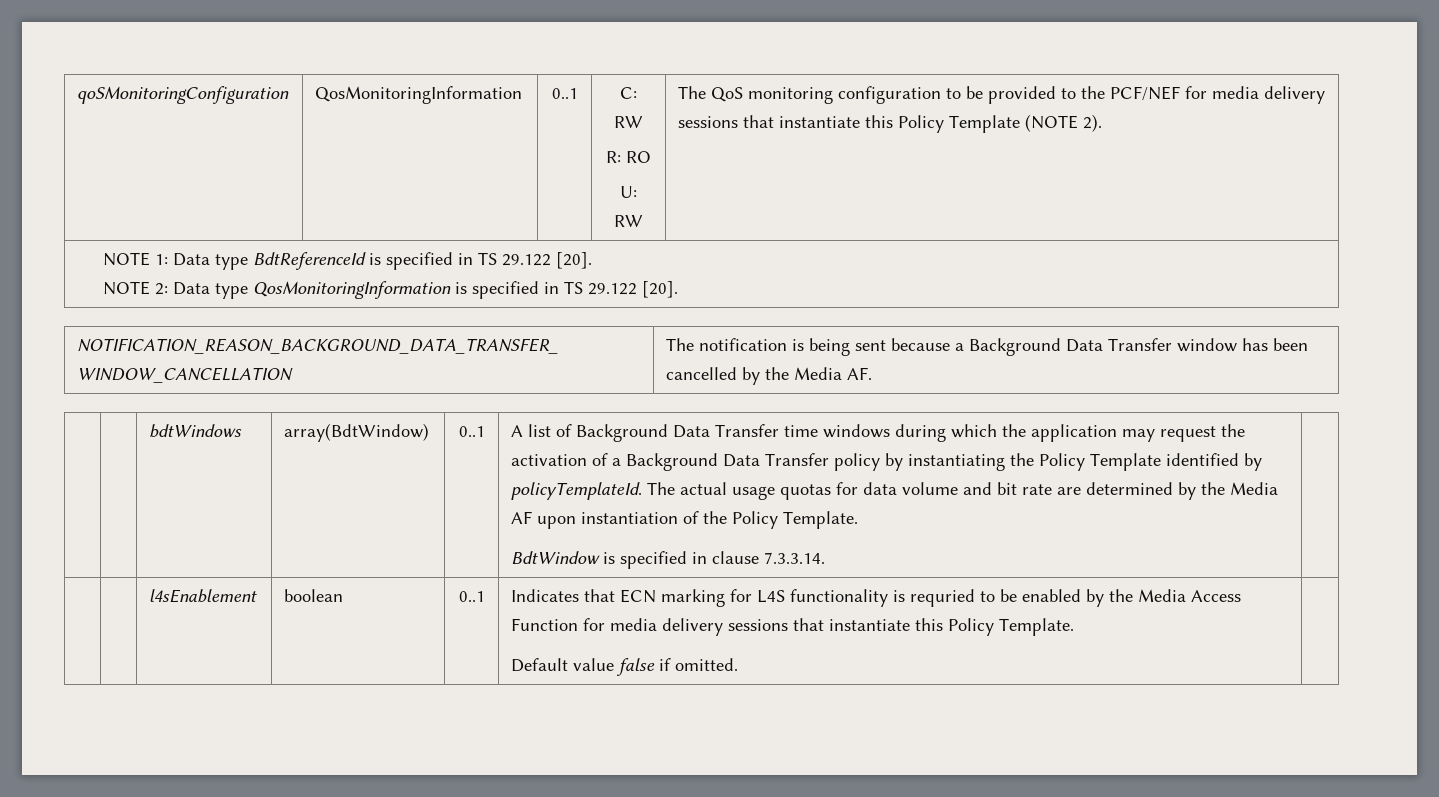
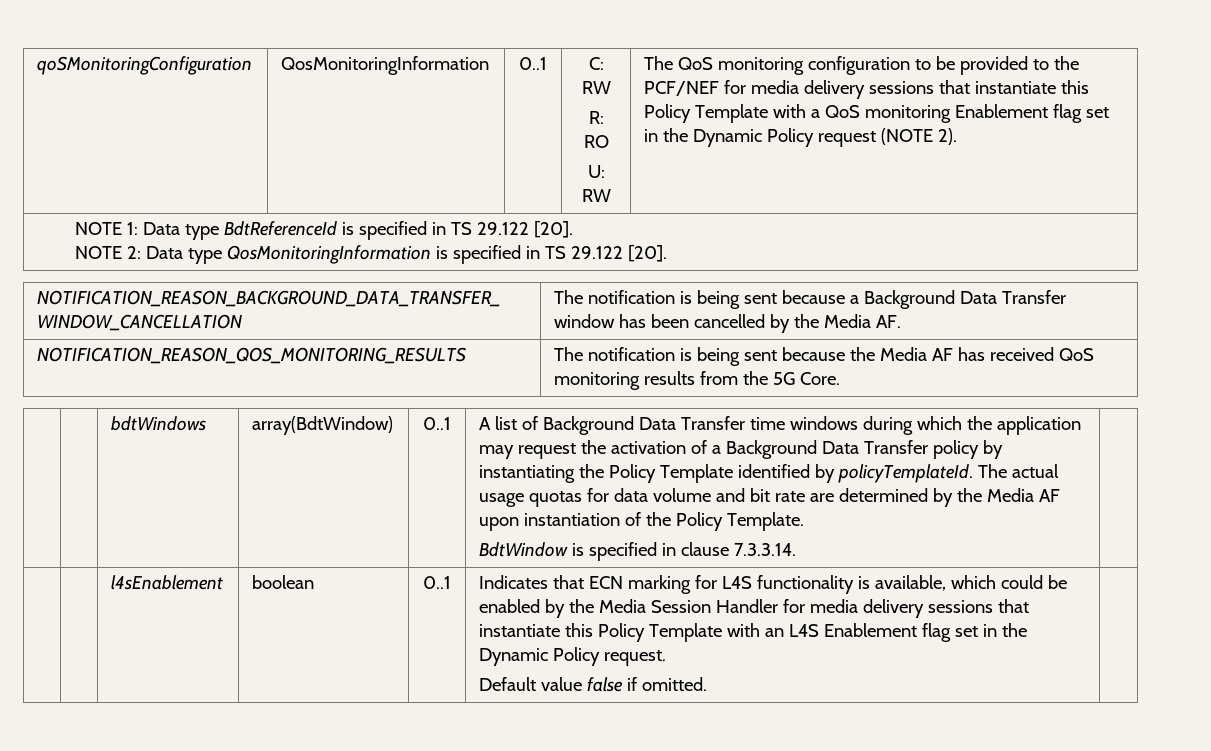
(1021, 124) none -> [772,104,1109,123] [644,128,876,147] with a QoS monitoring Enablement flag set in the Dynamic Policy request
(873, 373) none -> [37,347,467,364] [554,347,1094,366] [554,371,840,390] // NOTIFICATION_REASON_QOS_MONITORING_RESULTS | The notification is being sent because the Media AF has received QoS monitoring results from the 5G Core.
[910,589,996,607] requried to -> [874,575,1043,591] available, which could
[1191,590,1242,602] [511,618,1075,636] Access Function for media delivery sessions that instantiate this Policy Template. -> [650,599,1029,618] [479,623,1027,642] [479,647,666,666] Session Handler for media delivery sessions that instantiate this Policy Template with an L4S Enablement flag set in the Dynamic Policy request.

